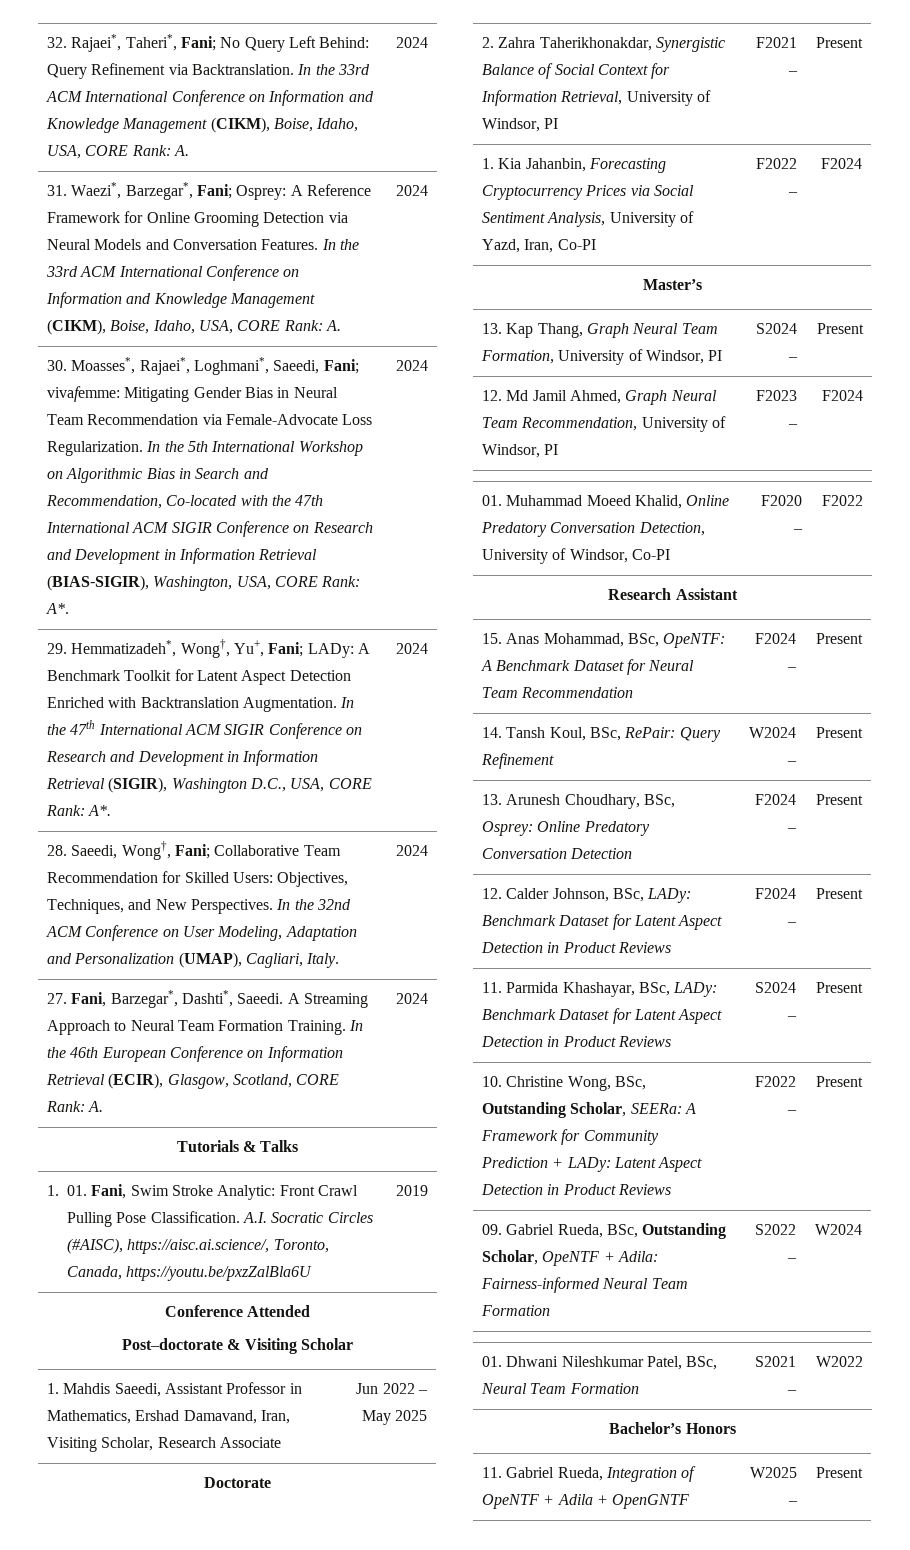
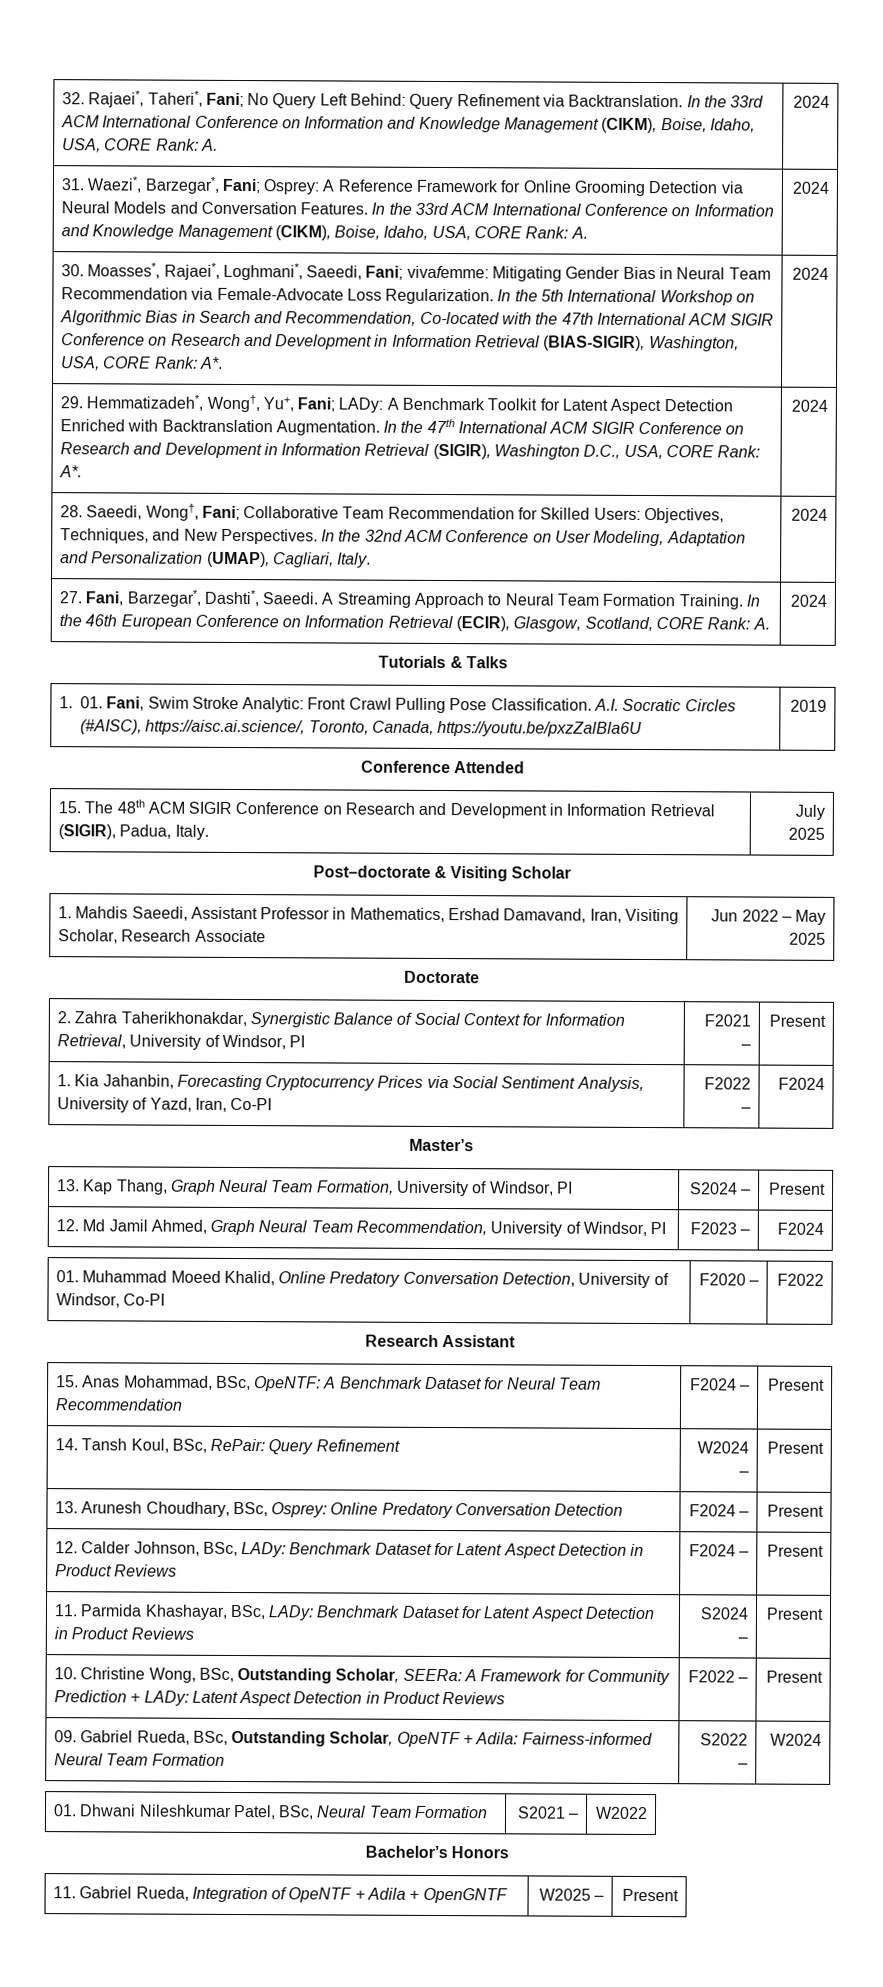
(311, 1311) none -> [57,799,715,819] [57,824,209,840] [795,804,826,820] [788,827,826,840] // 15. The 48th ACM SIGIR Conference on Research and Development in Information Retrieval (SIGIR), Padua, Italy. | July 2025

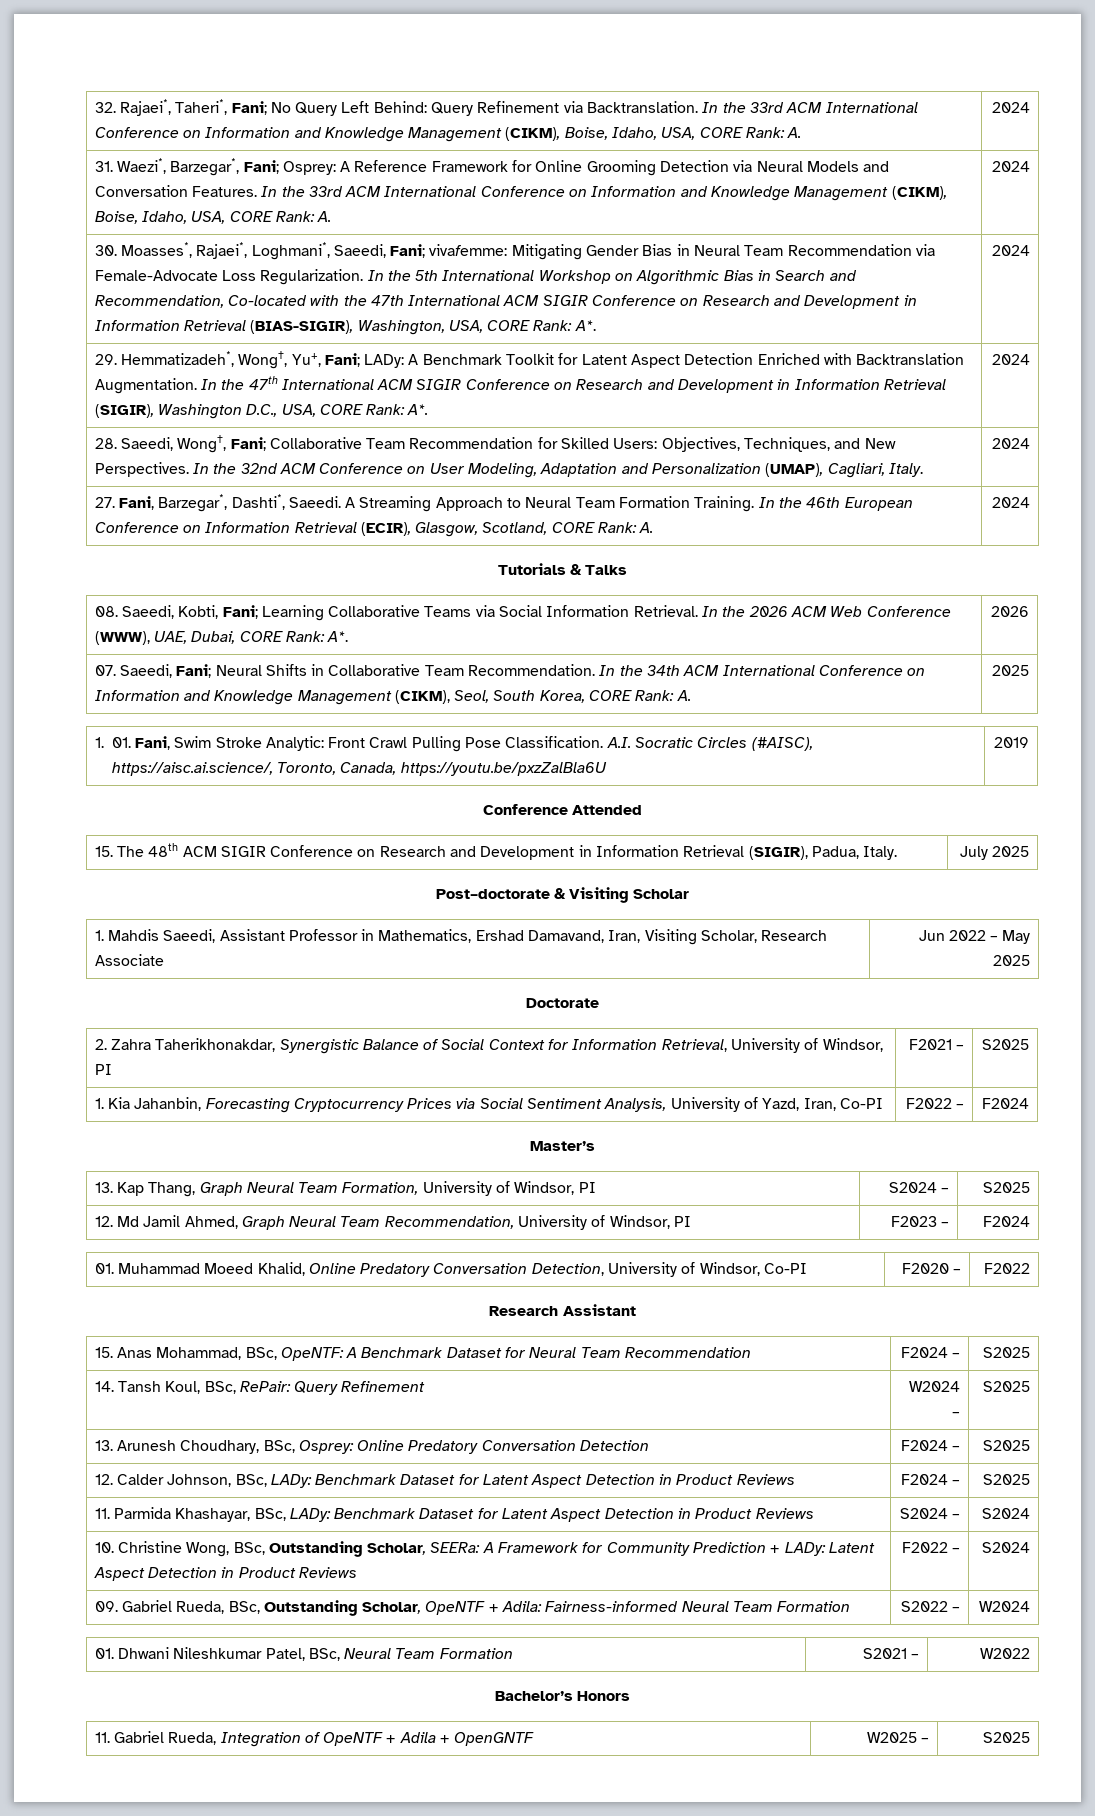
(508, 662) none -> [94,605,951,621] [94,631,349,645] [991,606,1030,617] [94,664,926,678] [94,690,691,705] [992,665,1030,676] // 08. Saeedi, Kobti, Fani; Learning Collaborative Teams via Social Information Retrieval. In the 2026 ACM Web Conference (WWW), UAE, Dubai, CORE Rank: A*. | 2026 // 07. Saeedi, Fani; Neural Shifts in Collaborative Team Recommendation. In the 34th ACM International Conference on Information and Knowledge Management (CIKM), Seol, South Korea, CORE Rank: A. | 2025
[769,1014,827,1027] Present -> [982,1039,1030,1050] S2025
[769,1182,827,1195] Present -> [983,1182,1031,1193] S2025
[768,1378,826,1391] Present -> [983,1347,1031,1358] S2025
[767,1441,825,1454] Present -> [983,1381,1031,1392] S2025
[767,1504,825,1517] Present -> [983,1440,1031,1451] S2025
[767,1544,825,1557] Present -> [983,1474,1031,1485] S2025
[766,1607,825,1620] Present -> [982,1508,1031,1519] S2024
[766,1670,824,1683] Present -> [982,1542,1031,1553] S2024
[622,1888,680,1902] Present -> [983,1732,1031,1743] S2025

